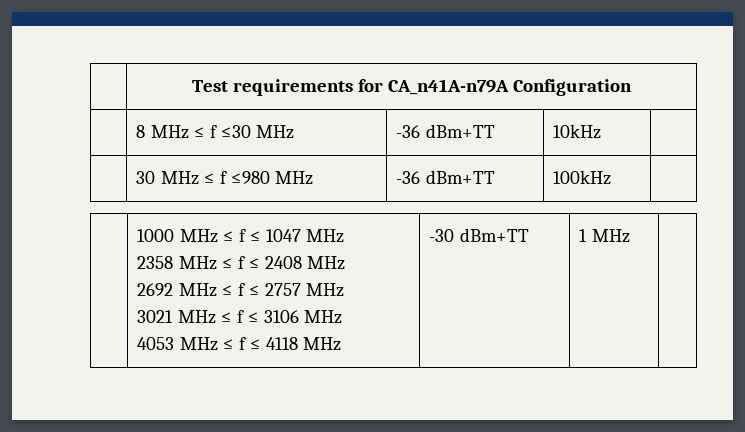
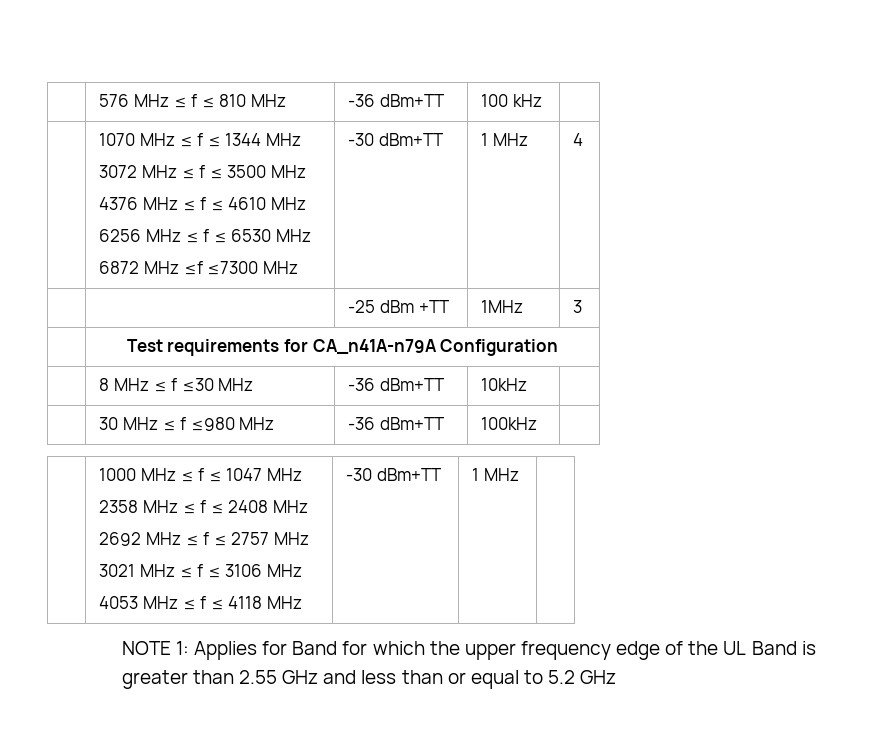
(191, 86) none -> [99,94,286,108] [348,94,445,107] [481,94,543,107] [99,133,301,147] [99,165,306,179] [99,197,306,211] [99,229,311,243] [99,261,298,275] [348,133,444,146] [481,133,529,146] [573,133,584,146] [348,300,449,313] [481,300,524,313] [573,300,583,313] | 576 MHz ≤ f ≤ 810 MHz | -36 dBm+TT | 100 kHz | // | 1070 MHz ≤ f ≤ 1344 MHz // 3072 MHz ≤ f ≤ 3500 MHz // 4376 MHz ≤ f ≤ 4610 MHz // 6256 MHz ≤ f ≤ 6530 MHz // 6872 MHz ≤f ≤7300 MHz | -30 dBm+TT | 1 MHz | 4 // | | -25 dBm +TT | 1MHz | 3 //
(630, 236) none -> [121,641,816,660] [121,670,617,689] // NOTE 1: Applies for Band for which the upper frequency edge of the UL Band is greater than 2.55 GHz and less than or equal to 5.2 GHz

